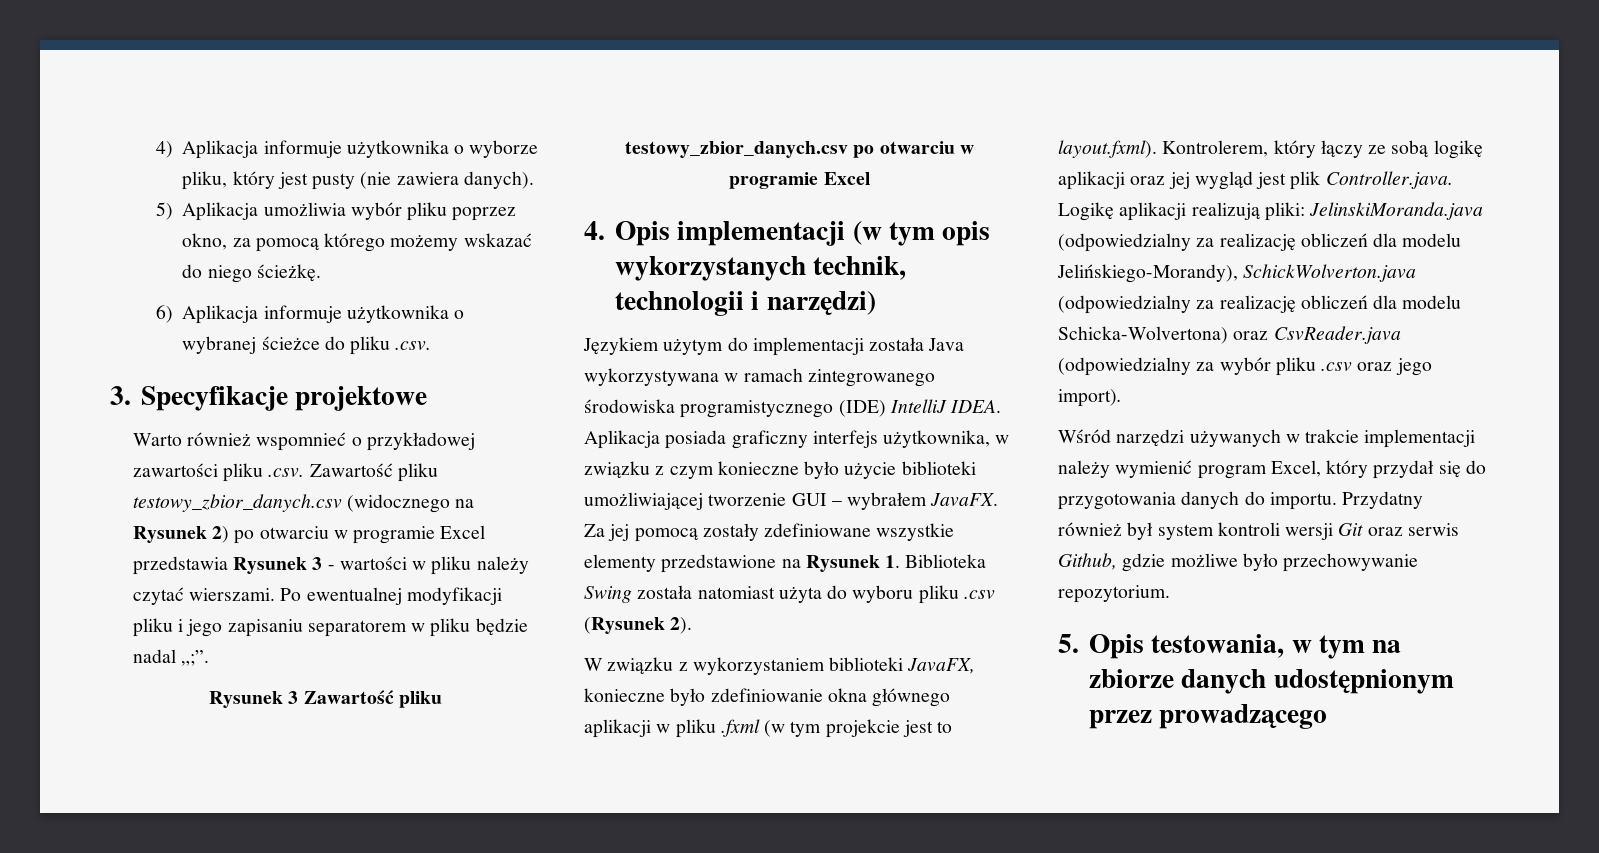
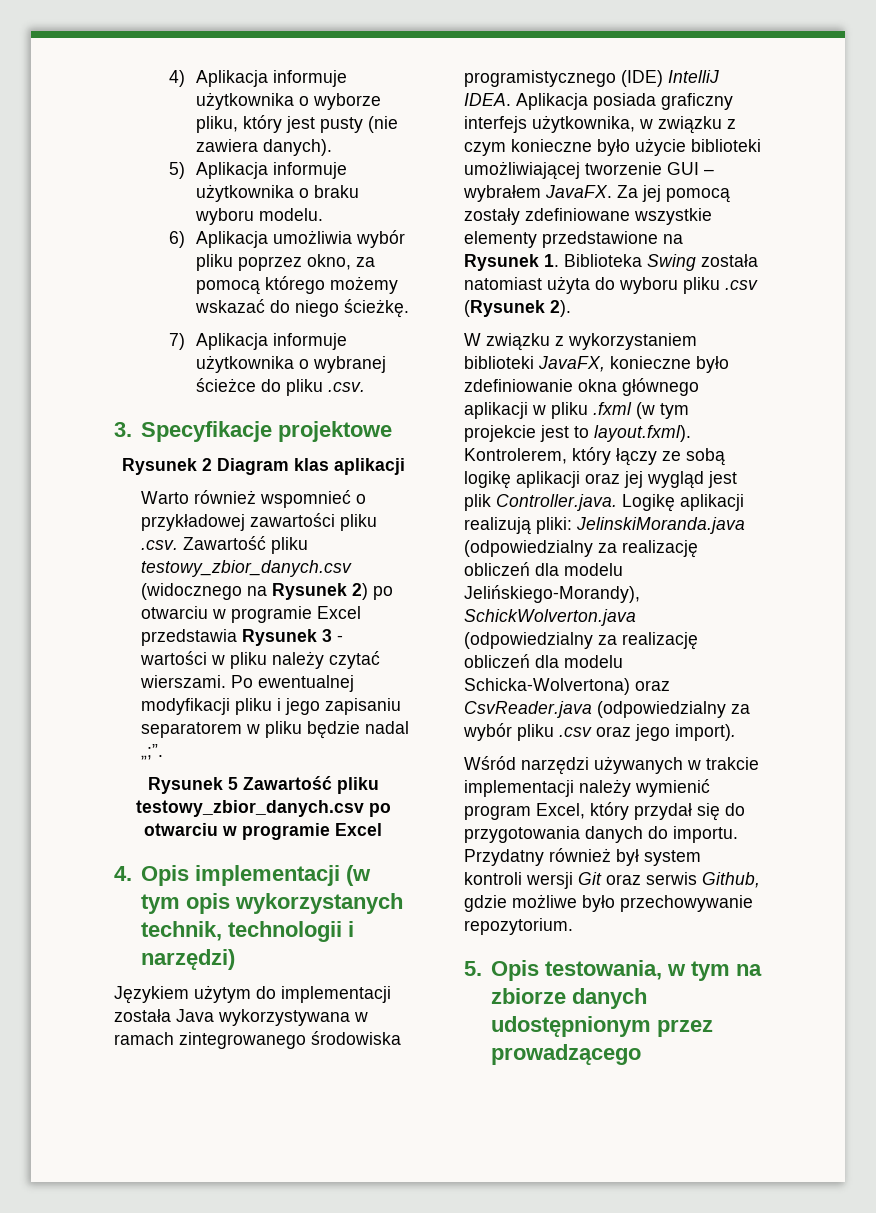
(259, 211) none -> [273,162,348,179] [196,184,360,202] [195,208,324,225] [168,231,269,248] informuje użytkownika o braku wyboru modelu. // 6) Aplikacja
[155,305,173,323] 6) -> [168,333,185,350] 7)
(428, 398) none -> [121,458,405,475] // Rysunek 2 Diagram klas aplikacji
[288,691,299,704] 3 -> [227,777,238,790] 5

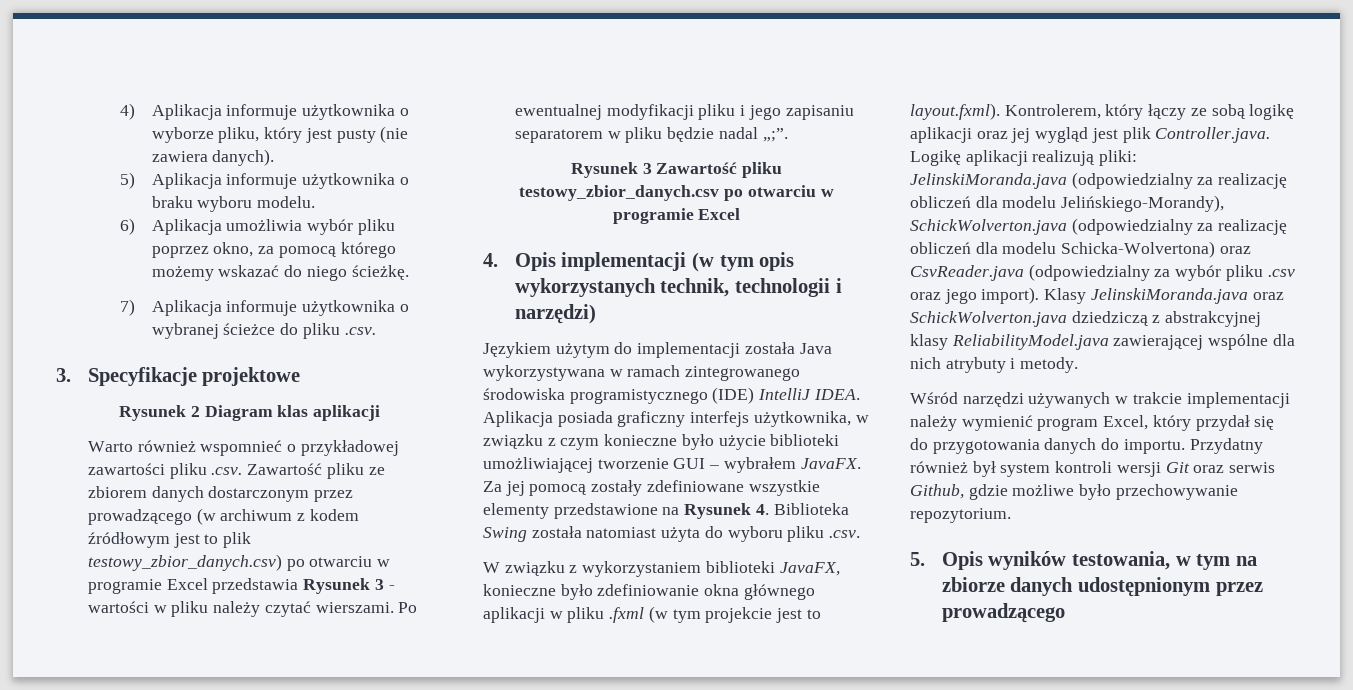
[141,560,353,577] [141,583,369,600] testowy_zbior_danych.csv (widocznego na Rysunek 2) -> [368,467,385,475] [87,486,354,502] [87,508,359,525] [87,532,252,548] [87,554,282,571] ze zbiorem danych dostarczonym przez prowadzącego (w archiwum z kodem źródłowym jest to plik testowy_zbior_danych.csv)
[227,777,238,790] 5 -> [642,163,652,174] 3
[544,254,559,267] 1. -> [755,504,769,515] 4.
[725,280,758,290] [464,300,571,317] .csv (Rysunek 2). -> [829,530,861,538] .csv.
(736, 732) none -> [1044,288,1284,304] [910,311,1262,327] [910,334,1295,350] [910,357,1079,373] Klasy JelinskiMoranda.java oraz SchickWolverton.java dziedziczą z abstrakcyjnej klasy ReliabilityModel.java zawierającej wspólne dla nich atrybuty i metody.
(540, 970) none -> [988,551,1067,570] wyników

